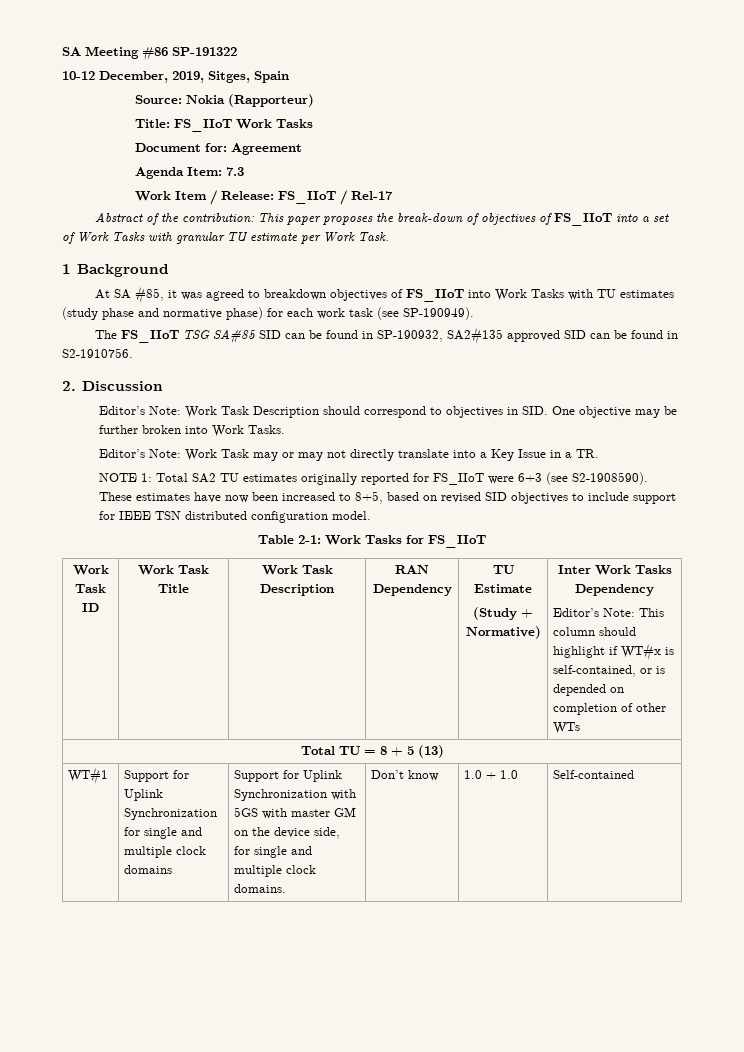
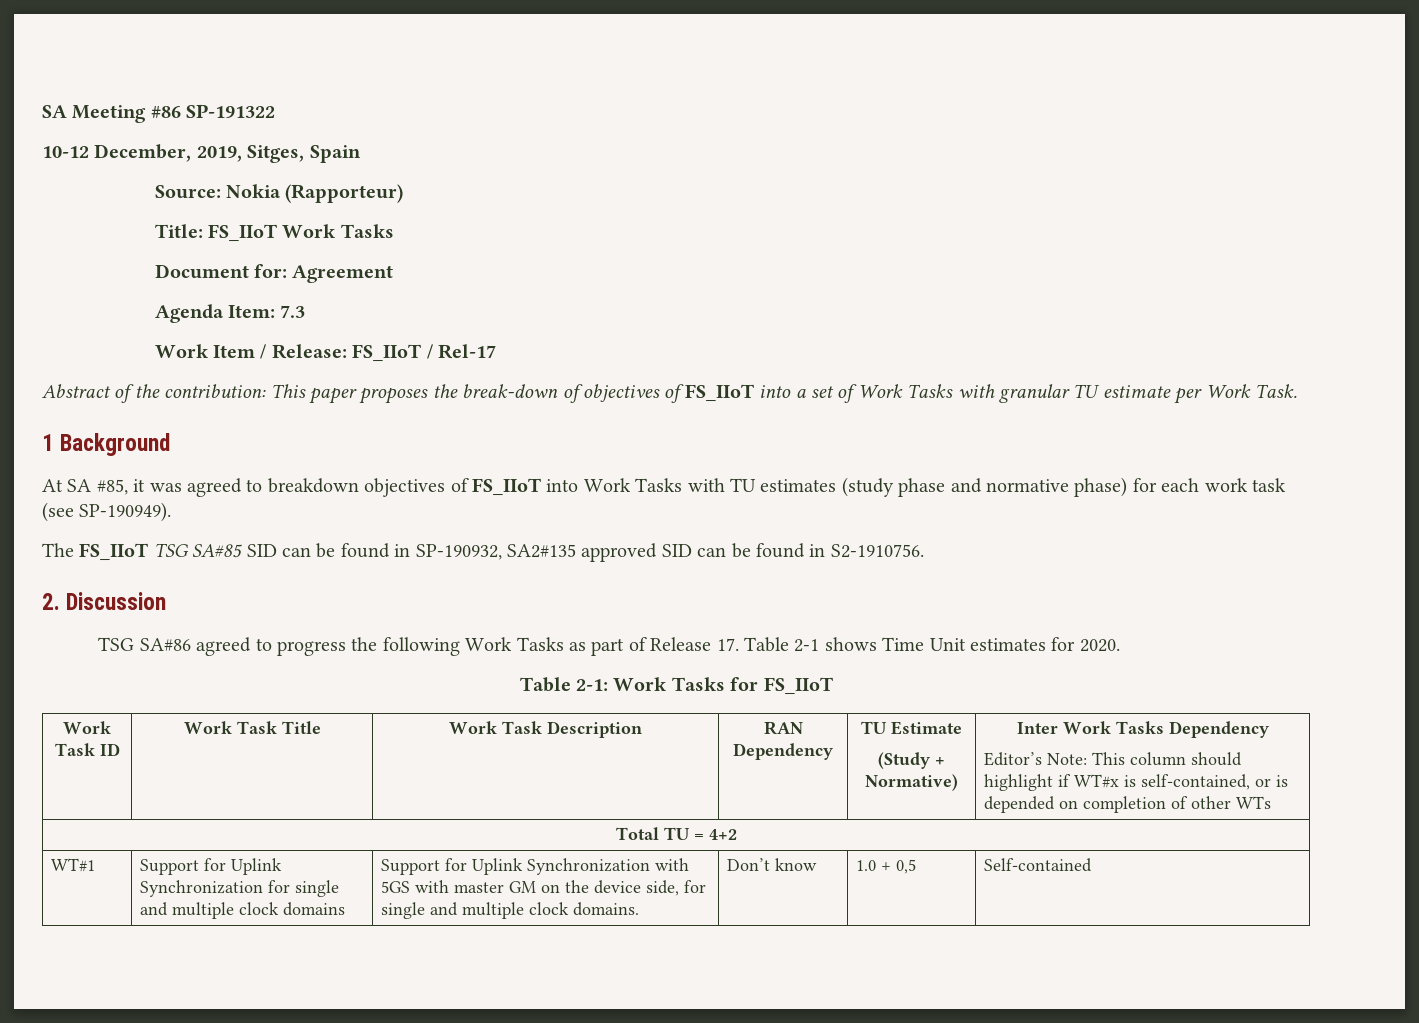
[98,406,677,418] [98,425,285,437] [98,449,599,461] [98,472,648,485] [98,491,676,504] [98,511,371,523] Editor’s Note: Work Task Description should correspond to objectives in SID. One objective may be further broken into Work Tasks. // Editor’s Note: Work Task may or may not directly translate into a Key Issue in a TR. // NOTE 1: Total SA2 TU estimates originally reported for FS_IIoT were 6+3 (see S2-1908590). These estimates have now been increased to 8+5, based on revised SID objectives to include support for IEEE TSN distributed configuration model. -> [98,637,1120,656] TSG SA#86 agreed to progress the following Work Tasks as part of Release 17. Table 2-1 shows Time Unit estimates for 2020.
[379,745,444,758] 8 + 5 (13) -> [708,829,737,840] 4+2
[500,770,519,779] 1.0 -> [895,859,916,874] 0,5

